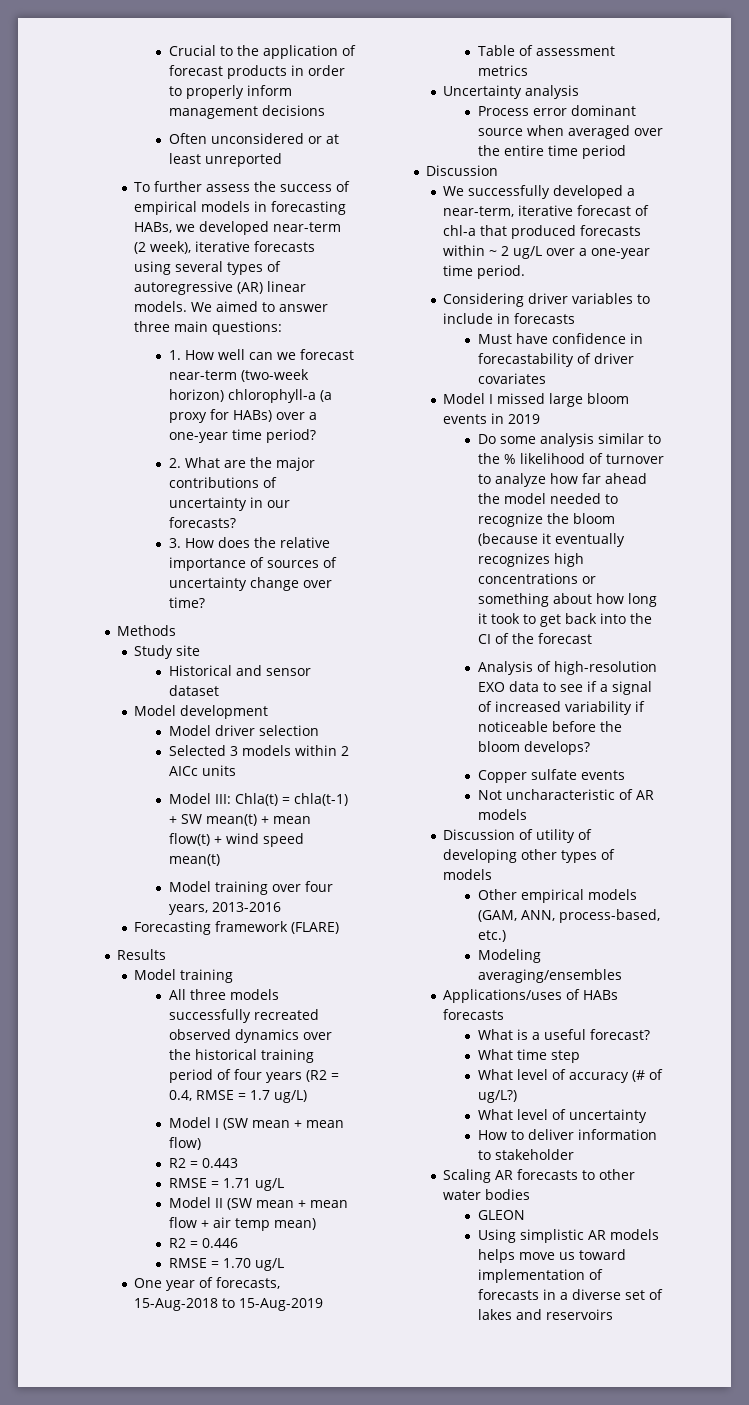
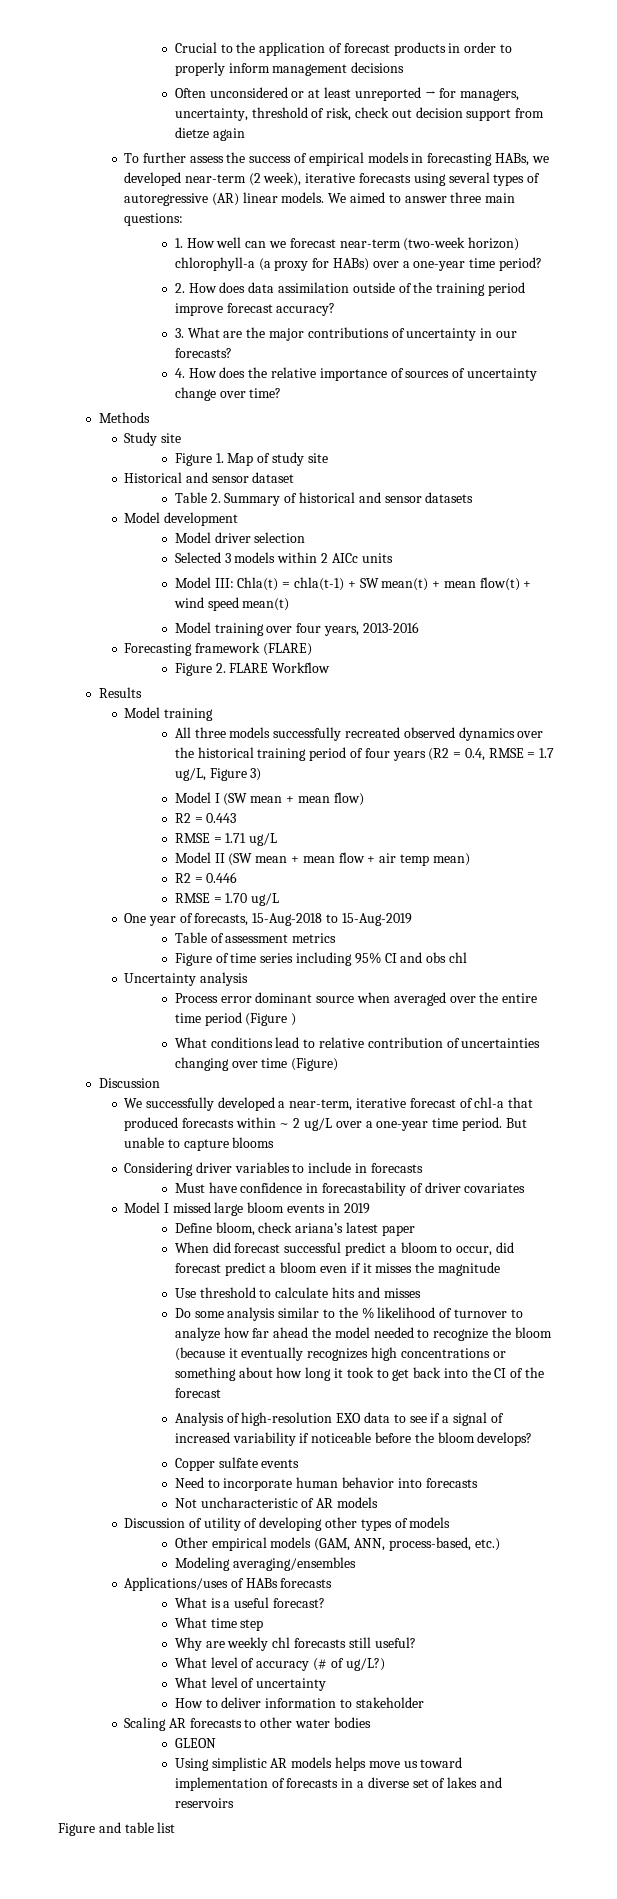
(282, 160) none -> [424,88,520,101] [174,107,545,121] [174,127,245,141] → for managers, uncertainty, threshold of risk, check out decision support from dietze again
(181, 463) none -> [188,282,525,296] [174,303,336,316] [174,328,184,338] How does data assimilation outside of the training period improve forecast accuracy? // 3.
[168,538,181,548] 3. -> [174,368,185,378] 4.
[168,665,311,676] [168,685,219,696] Historical and sensor dataset -> [174,452,328,466] [124,472,295,483] [174,492,474,506] Figure 1. Map of study site // Historical and sensor dataset // Table 2. Summary of historical and sensor datasets
(340, 928) none -> [174,662,331,676] // Figure 2. FLARE Workflow
[273,1090,307,1103] ug/L) -> [174,768,262,781] ug/L, Figure 3)
(528, 70) none -> [174,952,467,966] // Figure of time series including 95% CI and obs chl
(626, 152) none -> [245,1013,297,1026] [174,1037,541,1048] [174,1057,339,1071] (Figure ) // What conditions lead to relative contribution of uncertainties changing over time (Figure)
(526, 272) none -> [505,1118,527,1128] [124,1137,275,1151] But unable to capture blooms
(541, 419) none -> [174,1222,415,1236] [174,1242,514,1256] [174,1262,500,1276] [174,1287,421,1298] // Define bloom, check ariana’s latest paper // When did forecast successful predict a bloom to occur, did forecast predict a bloom even if it misses the magnitude // Use threshold to calculate hits and misses
(625, 775) none -> [174,1477,478,1491] // Need to incorporate human behavior into forecasts
(580, 1056) none -> [174,1637,416,1651] // Why are weekly chl forecasts still useful?
(613, 1314) none -> [58,1822,176,1836] // Figure and table list

